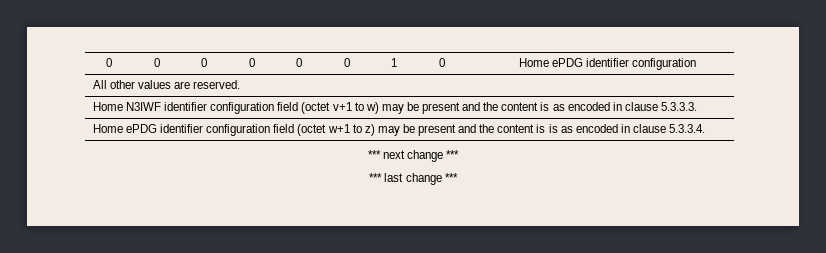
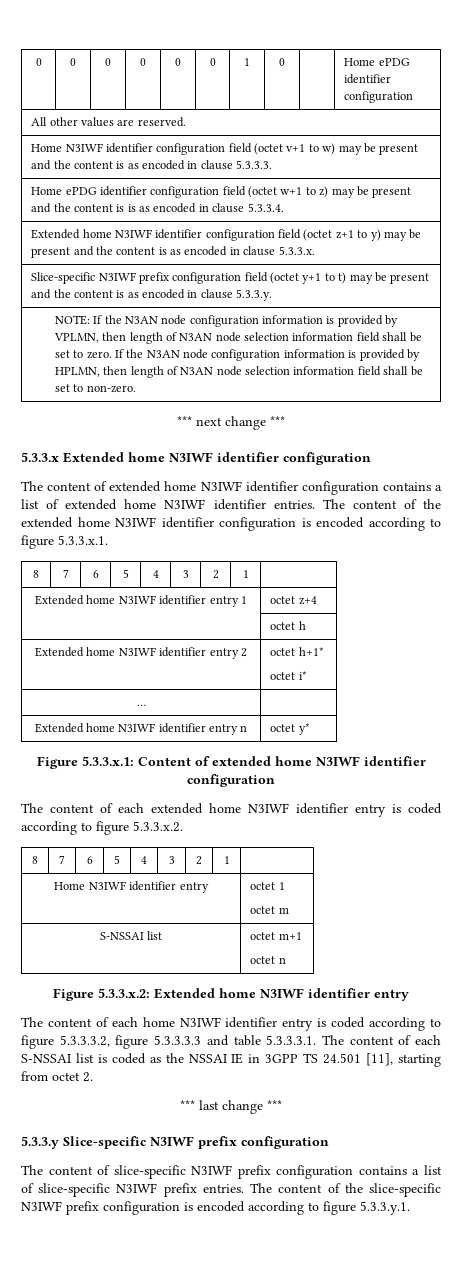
[367,150,460,162] [369,173,458,185] // *** next change *** // *** last change *** -> [31,229,422,241] [31,246,315,258] [31,272,430,284] [31,289,273,301] [54,315,399,327] [53,332,422,344] [54,349,420,361] [54,366,423,378] [54,384,136,393] [177,416,285,430] [21,452,371,465] [21,481,442,495] [21,499,442,510] [21,517,441,531] [21,535,108,549] [33,570,39,578] [62,569,69,578] [92,570,99,578] [122,569,129,578] [152,570,159,578] [182,570,189,578] [212,570,219,579] [242,570,249,578] [35,595,247,607] [270,596,317,605] [270,621,306,630] [35,647,247,659] [270,647,324,656] [270,671,307,680] [136,704,146,706] [34,723,248,735] [270,723,310,735] [36,756,426,769] [187,774,275,787] [21,803,442,817] [21,821,183,835] [32,856,38,864] [59,855,65,864] [86,856,93,864] [114,855,120,864] [141,856,147,864] [168,856,175,864] [196,856,202,865] [223,856,230,864] [54,881,209,893] [250,882,285,890] [250,906,289,914] [99,931,163,940] [250,932,302,940] [250,956,286,964] [53,988,409,1001] [21,1017,442,1031] [21,1035,441,1049] [21,1053,441,1067] [21,1071,93,1082] [180,1100,282,1114] [21,1136,329,1149] [21,1165,442,1179] [21,1183,442,1197] [21,1201,410,1215] // Extended home N3IWF identifier configuration field (octet z+1 to y) may be present and the content is as encoded in clause 5.3.3.x. // Slice-specific N3IWF prefix configuration field (octet y+1 to t) may be present and the content is as encoded in clause 5.3.3.y. // NOTE: If the N3AN node configuration information is provided by VPLMN, then length of N3AN node selection information field shall be set to zero. If the N3AN node configuration information is provided by HPLMN, then length of N3AN node selection information field shall be set to non-zero. // *** next change *** // 5.3.3.x Extended home N3IWF identifier configuration // The content of extended home N3IWF identifier configuration contains a list of extended home N3IWF identifier entries. The content of the extended home N3IWF identifier configuration is encoded according to figure 5.3.3.x.1. // 8 | 7 | 6 | 5 | 4 | 3 | 2 | 1 | // Extended home N3IWF identifier entry 1 | octet z+4 // | octet h // Extended home N3IWF identifier entry 2 | octet h+1* // octet i* // … | // Extended home N3IWF identifier entry n | octet y* // Figure 5.3.3.x.1: Content of extended home N3IWF identifier configuration // The content of each extended home N3IWF identifier entry is coded according to figure 5.3.3.x.2. // 8 | 7 | 6 | 5 | 4 | 3 | 2 | 1 | // Home N3IWF identifier entry | octet 1 // octet m // S-NSSAI list | octet m+1 // octet n // Figure 5.3.3.x.2: Extended home N3IWF identifier entry // The content of each home N3IWF identifier entry is coded according to figure 5.3.3.3.2, figure 5.3.3.3.3 and table 5.3.3.3.1. The content of each S-NSSAI list is coded as the NSSAI IE in 3GPP TS 24.501 [11], starting from octet 2. // *** last change *** // 5.3.3.y Slice-specific N3IWF prefix configuration // The content of slice-specific N3IWF prefix configuration contains a list of slice-specific N3IWF prefix entries. The content of the slice-specific N3IWF prefix configuration is encoded according to figure 5.3.3.y.1.

